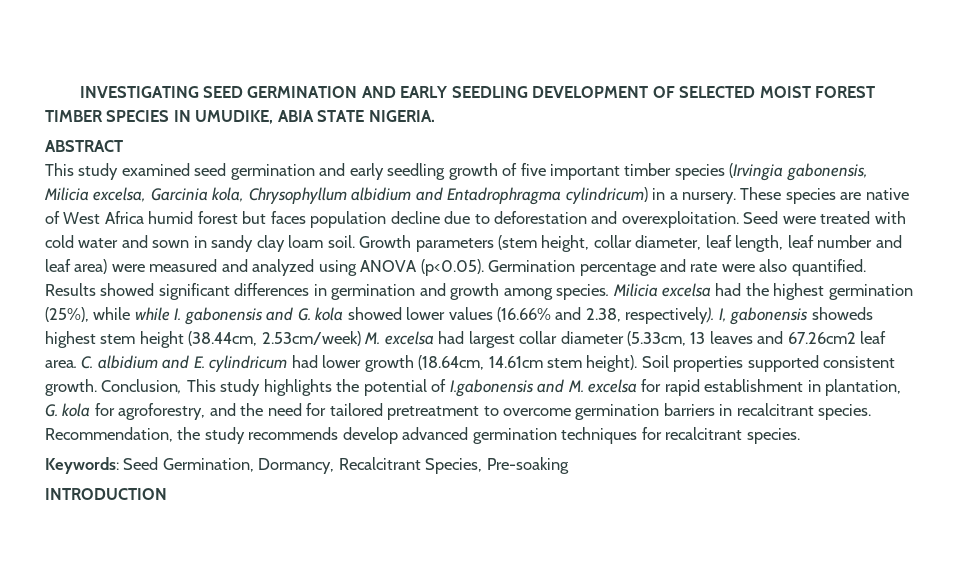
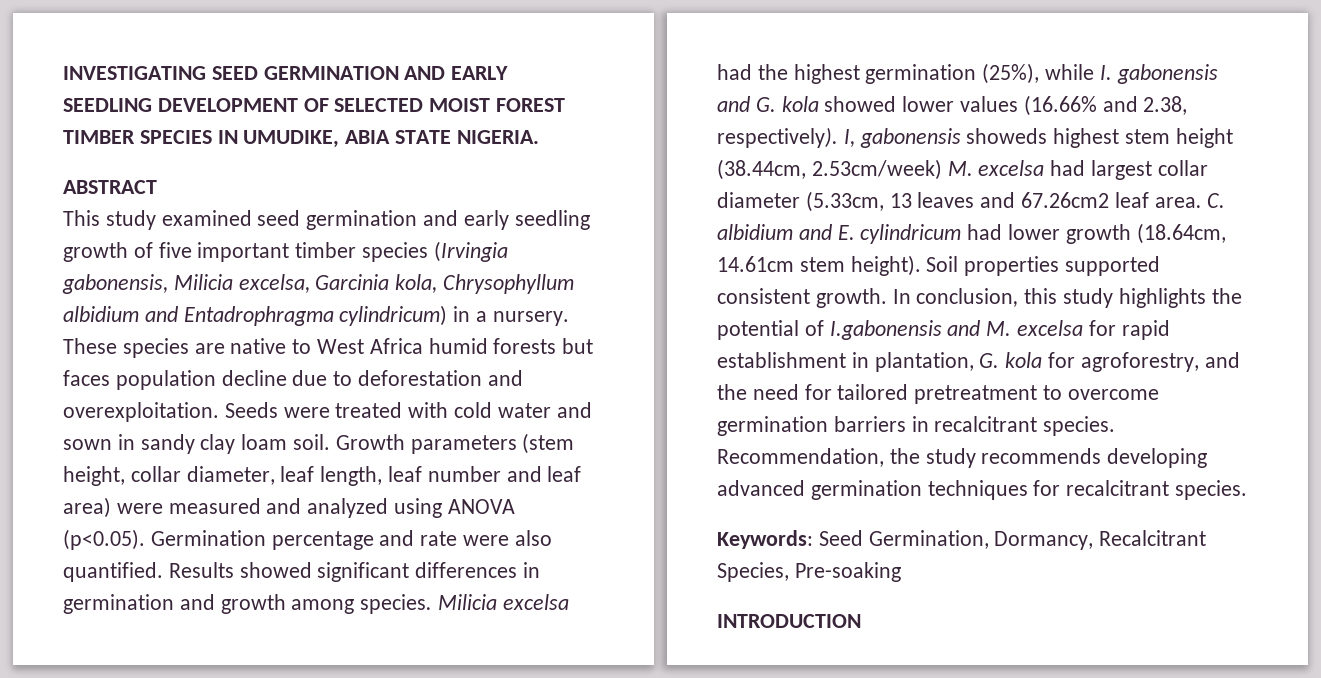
[45,211,60,224] of -> [292,339,312,354] to
[197,211,238,224] forest -> [493,338,557,354] forests
[743,211,779,224] Seed -> [224,402,278,418] Seeds
[134,307,170,321] while -> (1095, 72) none
[101,379,216,394] Conclusion, This -> [892,288,1058,307] In conclusion, this
[342,427,398,444] develop -> [1107,448,1208,468] developing

